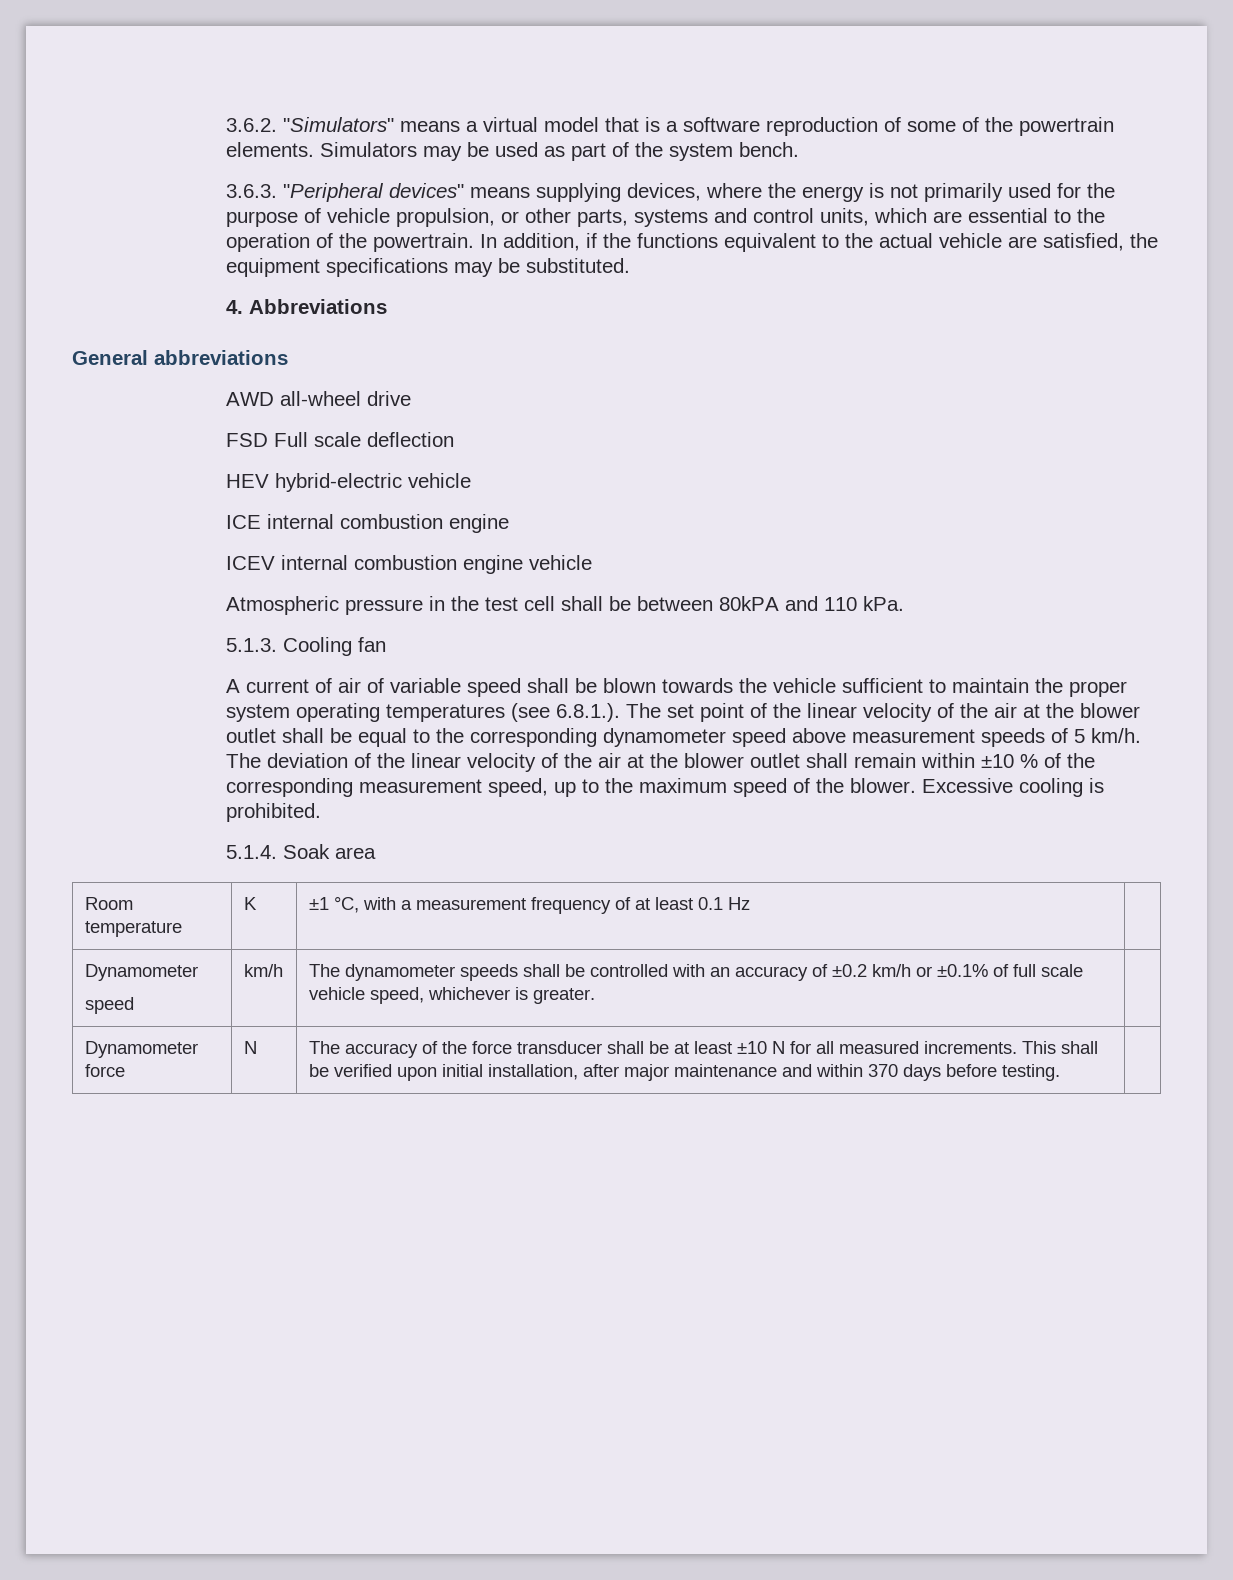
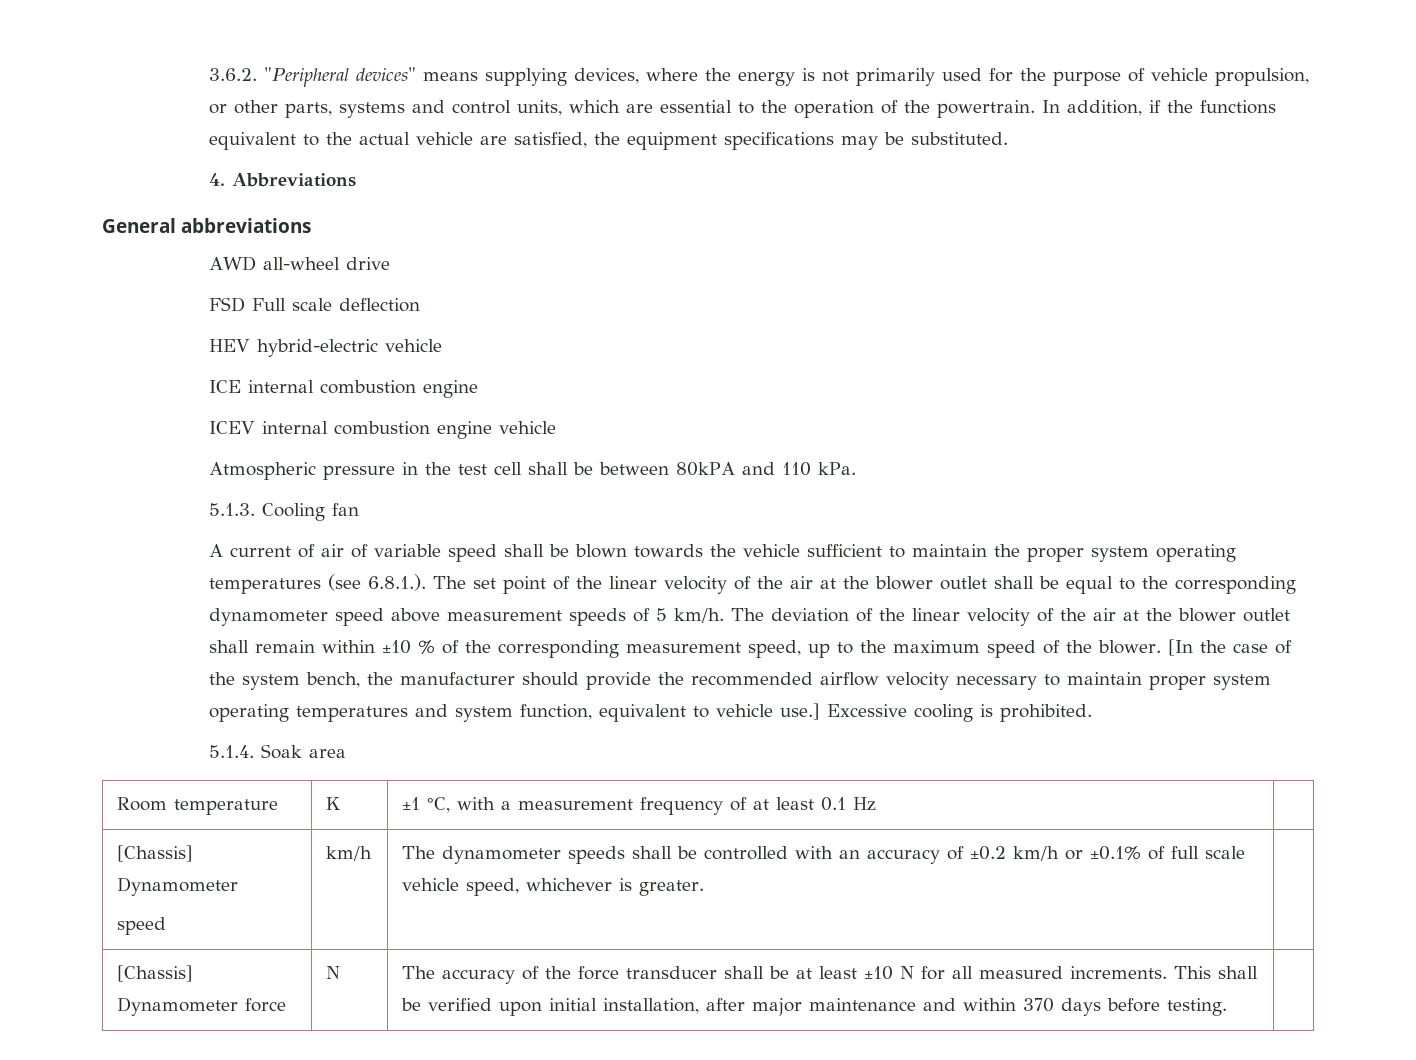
[282,117,1114,136] [225,142,799,161] [225,184,277,198] "Simulators" means a virtual model that is a software reproduction of some of the powertrain elements. Simulators may be used as part of the system bench. // 3.6.3. -> (258, 74) none
(916, 785) none -> [1168,639,1293,656] [209,672,1272,690] [209,703,821,722] [In the case of the system bench, the manufacturer should provide the recommended airflow velocity necessary to maintain proper system operating temperatures and system function, equivalent to vehicle use.]
(750, 903) none -> [117,845,194,862] [Chassis]
(595, 996) none -> [117,965,194,982] [Chassis]

